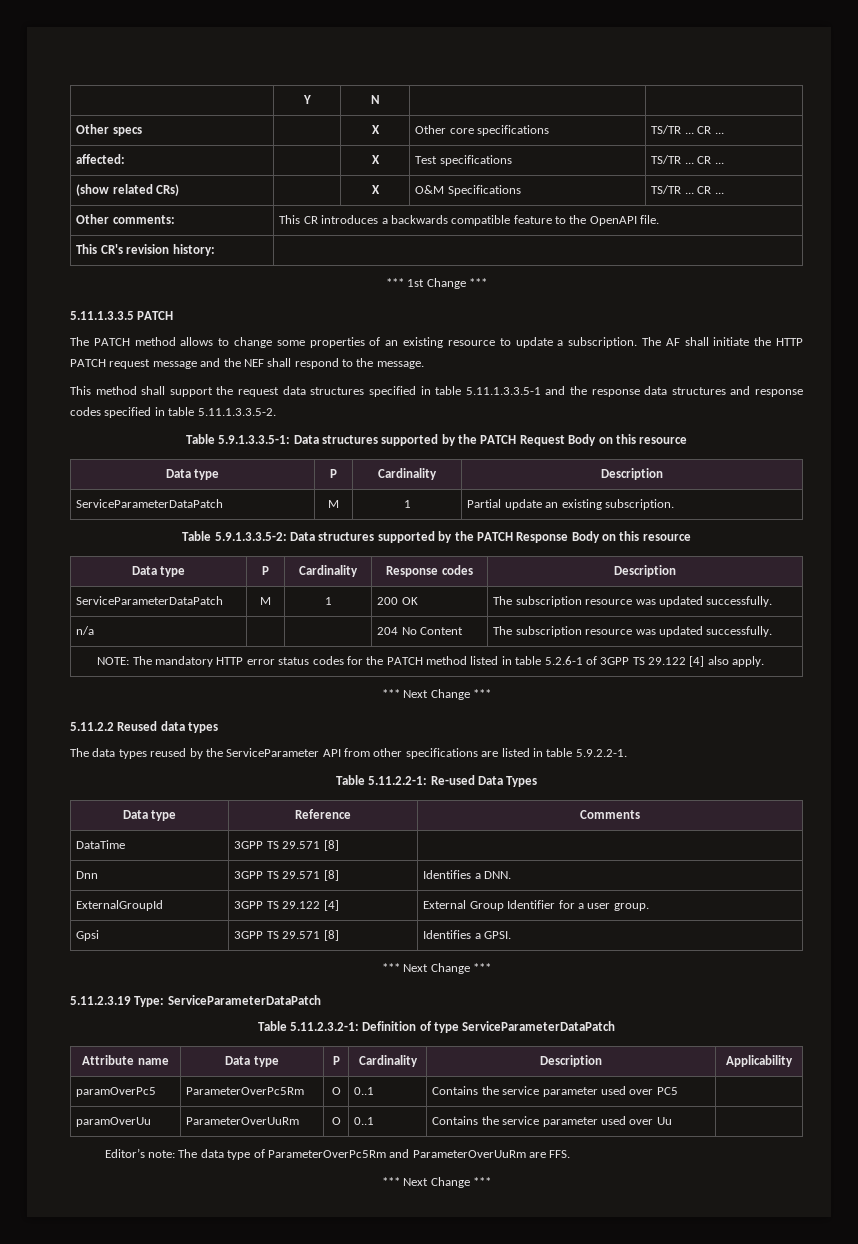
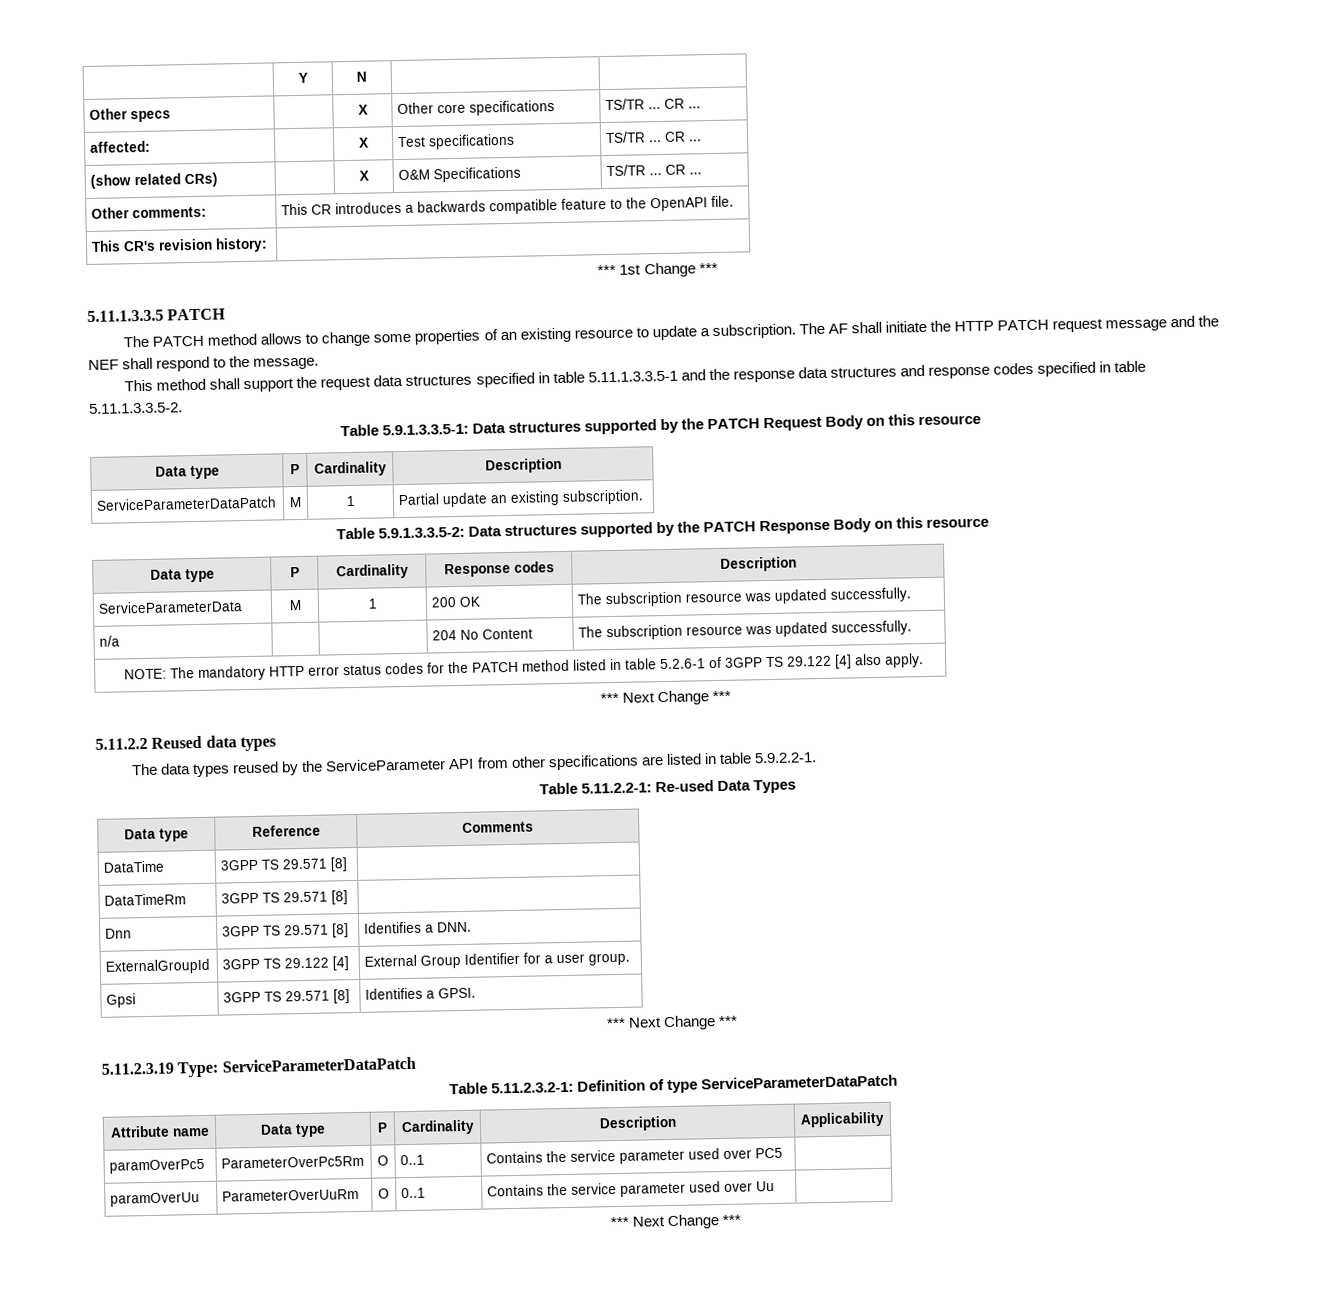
[76,596,224,605] ServiceParameterDataPatch -> [98,600,244,614] ServiceParameterData
(339, 845) none -> [104,893,187,906] [221,890,349,905] // DataTimeRm | 3GPP TS 29.571 [8] |
[104,1148,571,1160] // Editor’s note: The data type of ParameterOverPc5Rm and ParameterOverUuRm are FFS. -> (776, 1186) none

